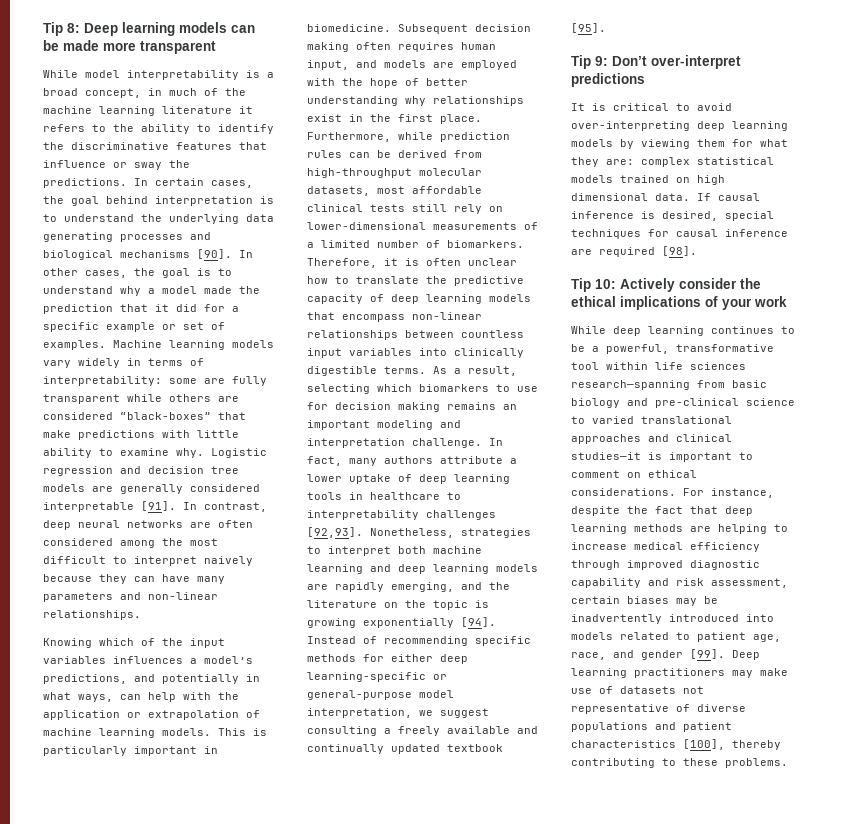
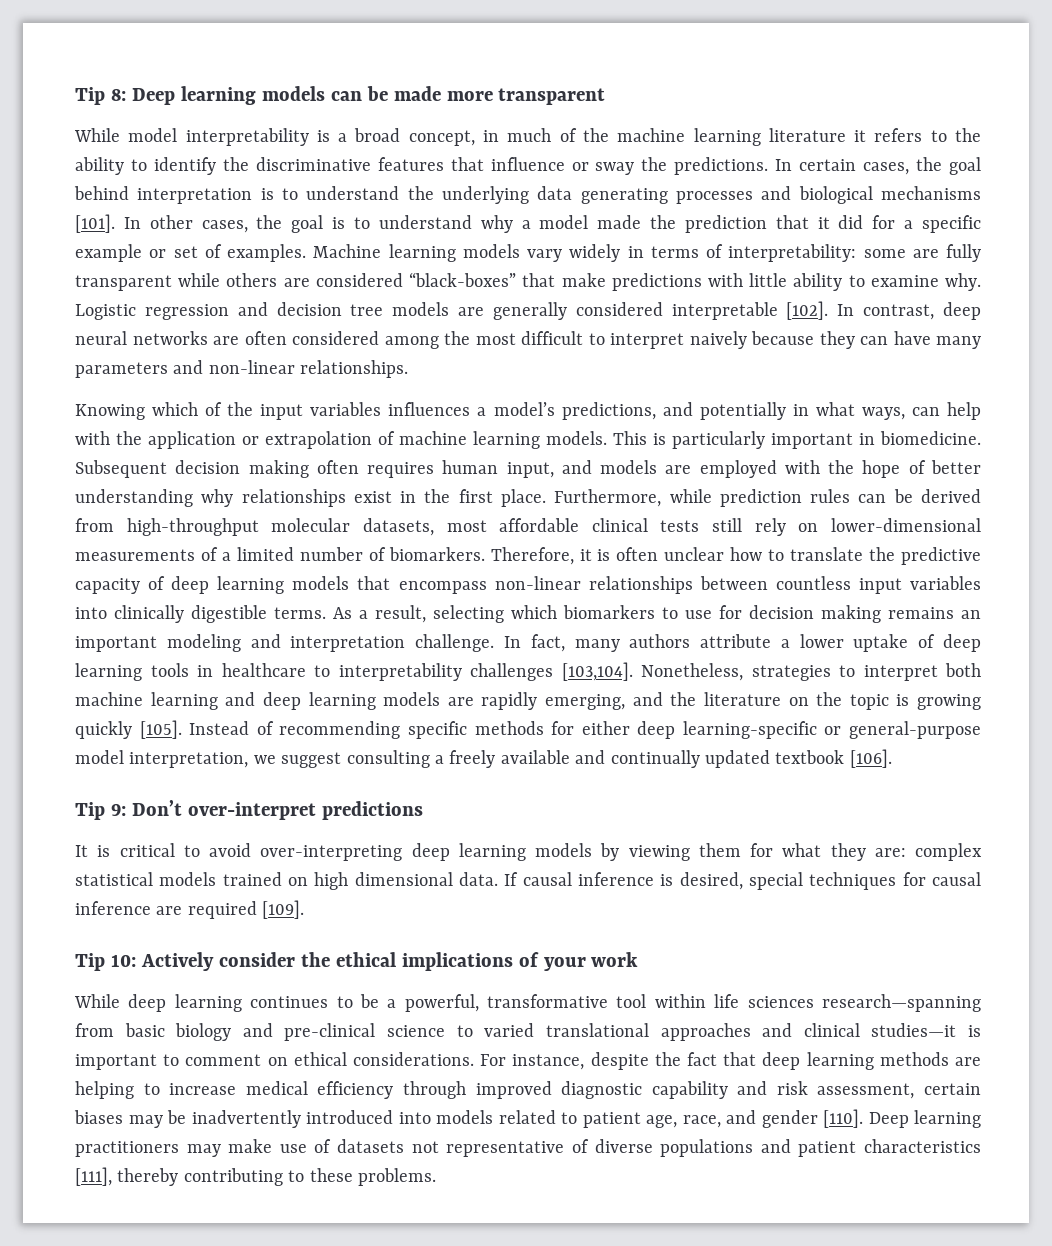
[197,249,232,259] [90]. -> [75,214,115,233] [101].
[141,501,176,511] [91]. -> [786,301,829,320] [102].
[307,527,363,538] [92,93]. -> [561,662,633,681] [103,104].
[363,617,496,628] exponentially [94]. -> [75,720,182,739] quickly [105].
[571,23,606,33] [95]. -> [849,749,892,768] [106].
[662,246,697,256] [98]. -> [262,900,305,919] [109].
[690,649,725,659] [99]. -> [823,1109,863,1128] [110].
[683,739,725,750] [100], -> [75,1167,112,1186] [111],

